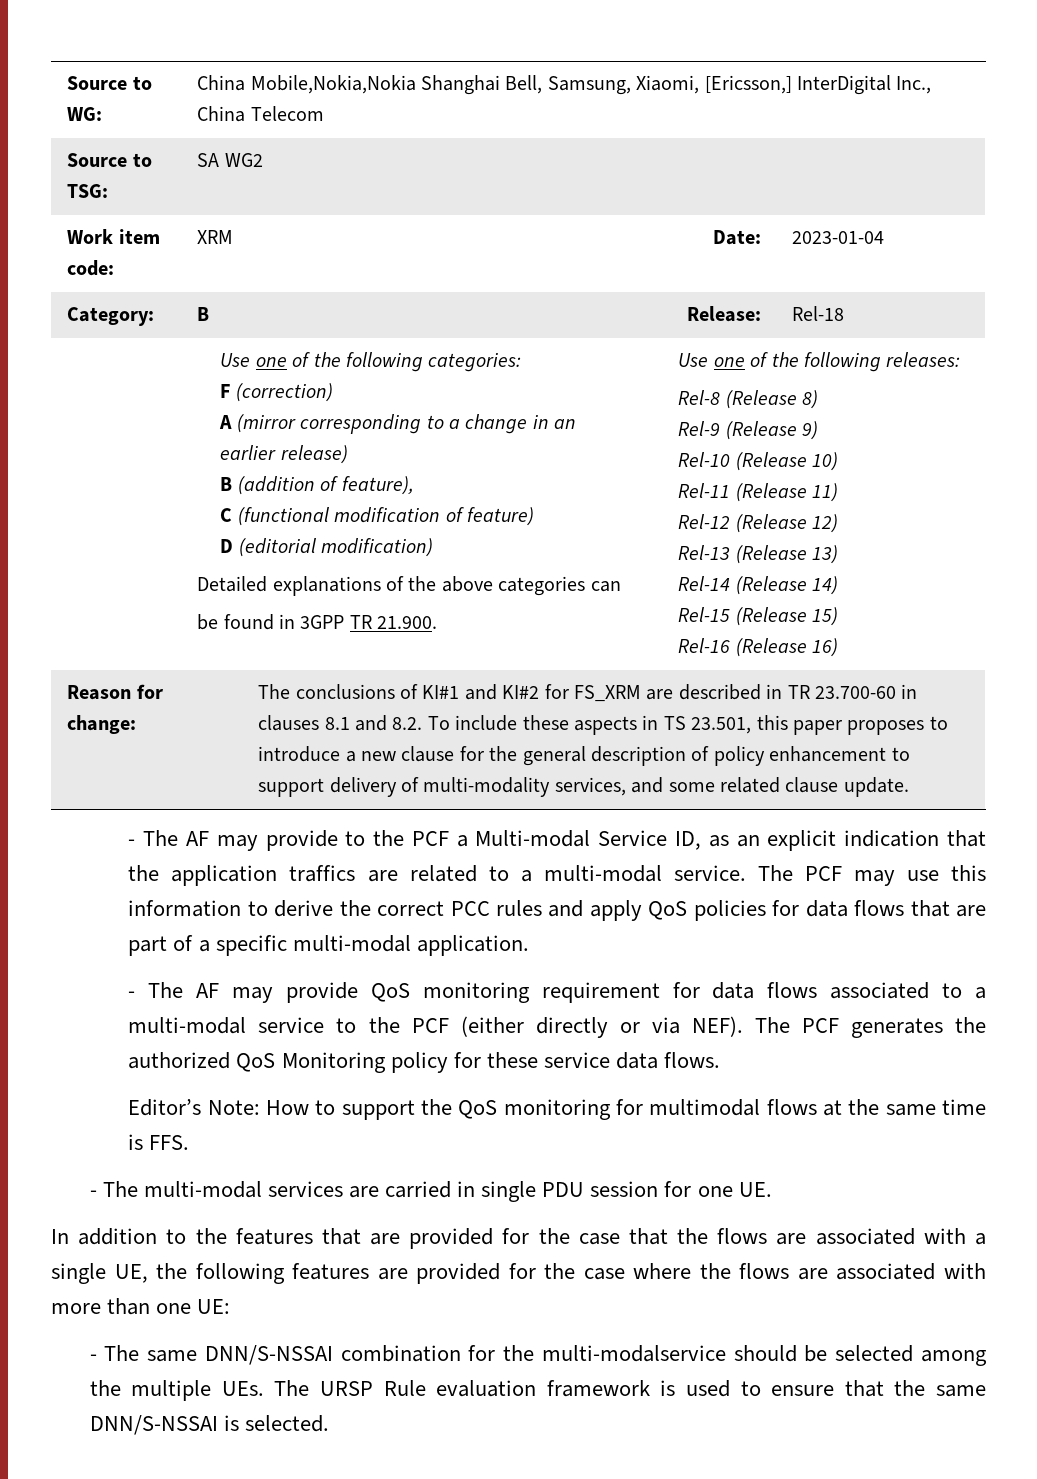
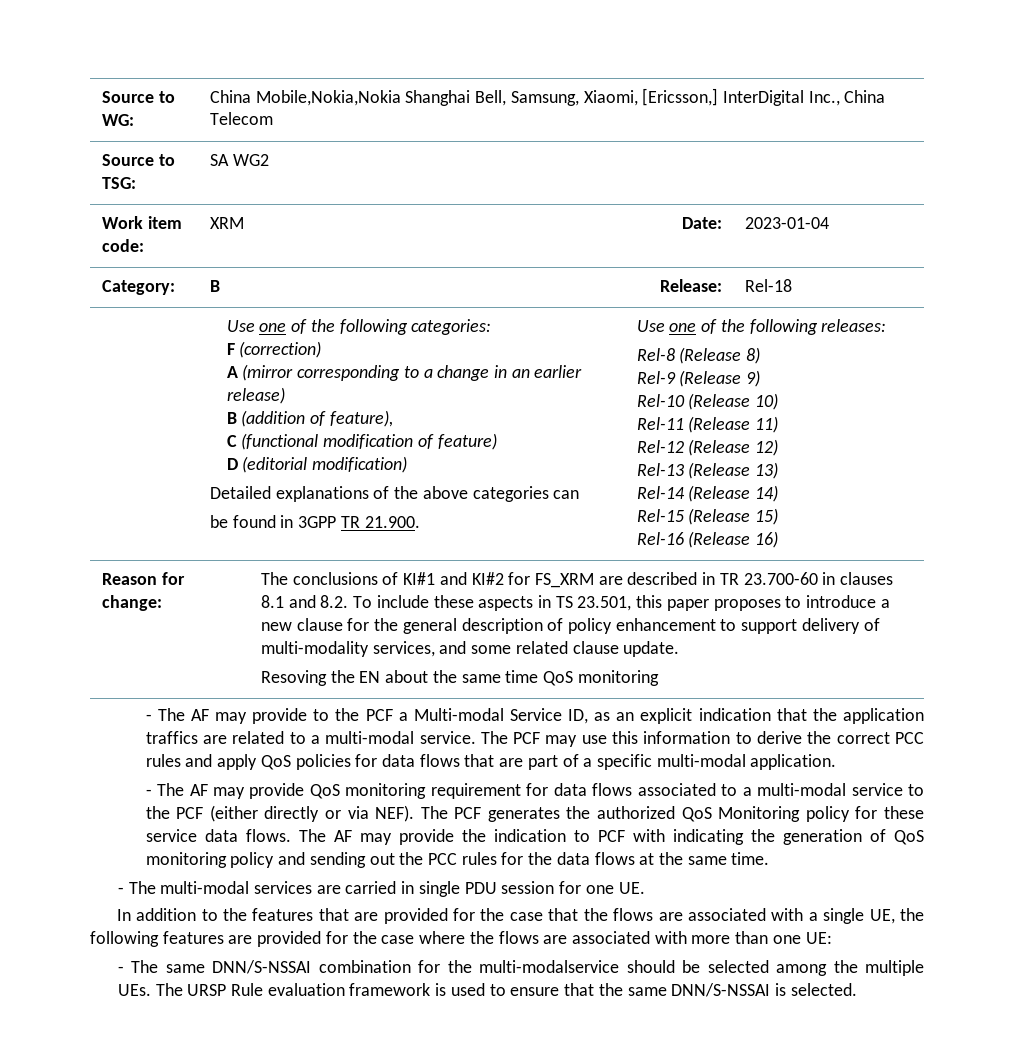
(909, 787) none -> [260,670,659,686] // Resoving the EN about the same time QoS monitoring
[128,1099,761,1120] // Editor’s Note: How to support the QoS monitoring for multimodal -> [298,829,925,845] [145,852,590,868] The AF may provide the indication to PCF with indicating the generation of QoS monitoring policy and sending out the PCC rules for the data
[942,1099,987,1115] [128,1134,190,1150] time is FFS. -> [731,852,770,865] time.

